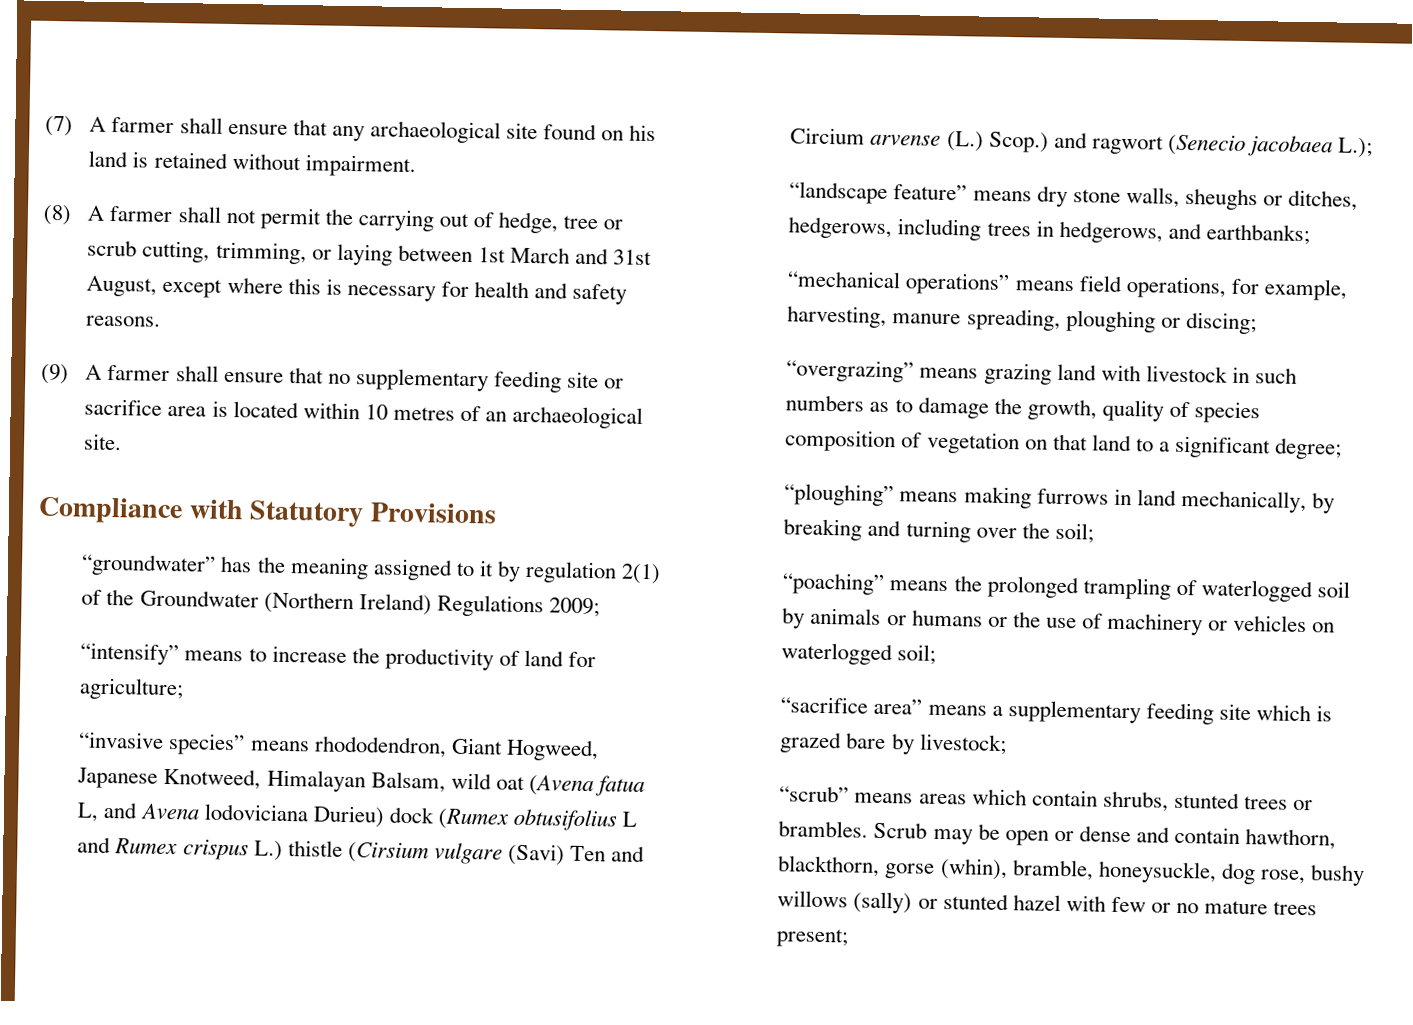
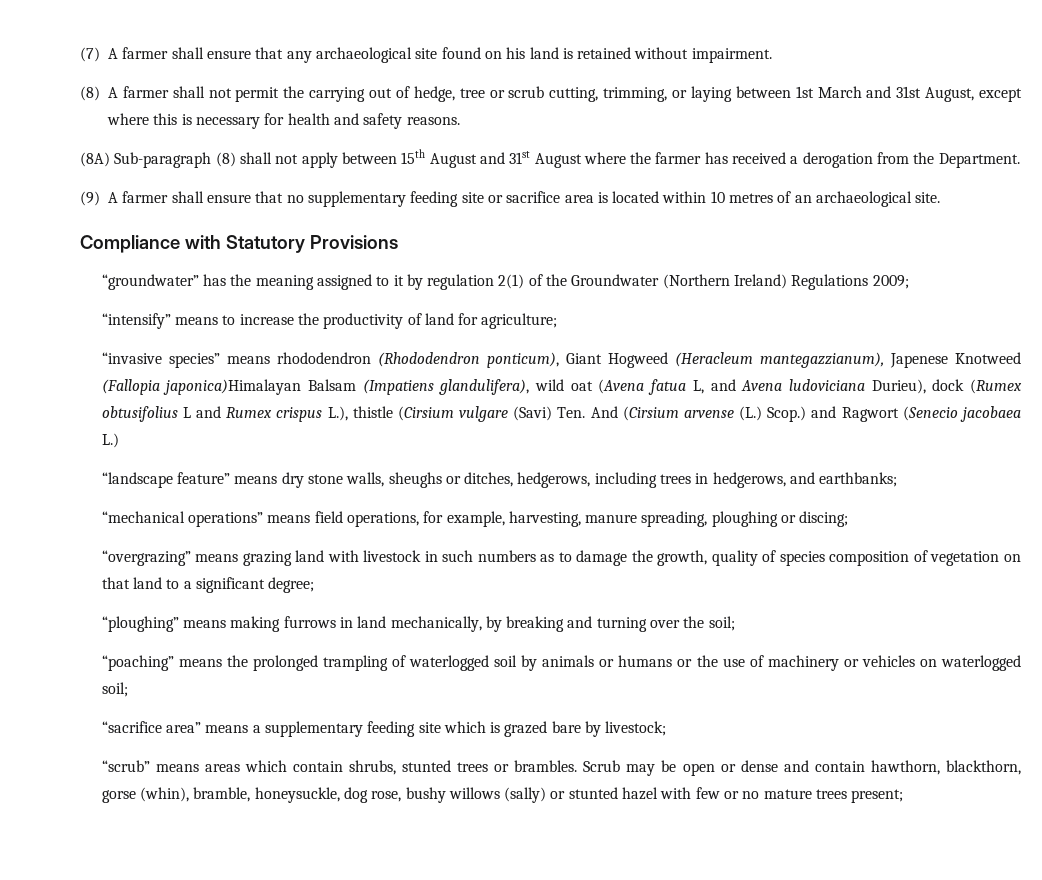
(162, 321) none -> [80,149,1020,168] // (8A) Sub-paragraph (8) shall not apply between 15th August and 31st August where the farmer has received a derogation from the Department.
[313,735,599,762] [77,767,446,793] rhododendron, Giant Hogweed, Japanese Knotweed, Himalayan Balsam, -> [276,352,1022,368] [101,379,530,395] rhododendron (Rhododendron ponticum), Giant Hogweed (Heracleum mantegazzianum), Japenese Knotweed (Fallopia japonica)Himalayan Balsam (Impatiens glandulifera),
[203,803,385,828] lodoviciana Durieu) -> [788,379,926,394] ludoviciana Durieu),
[253,840,283,861] L.) -> [327,406,348,421] L.),
[569,845,646,863] [790,127,866,145] Ten and Circium -> [557,406,679,421] Ten. And (Cirsium
[1091,135,1164,155] ragwort -> [841,407,899,422] Ragwort
[1337,137,1373,159] L.); -> [101,433,119,448] L.)

